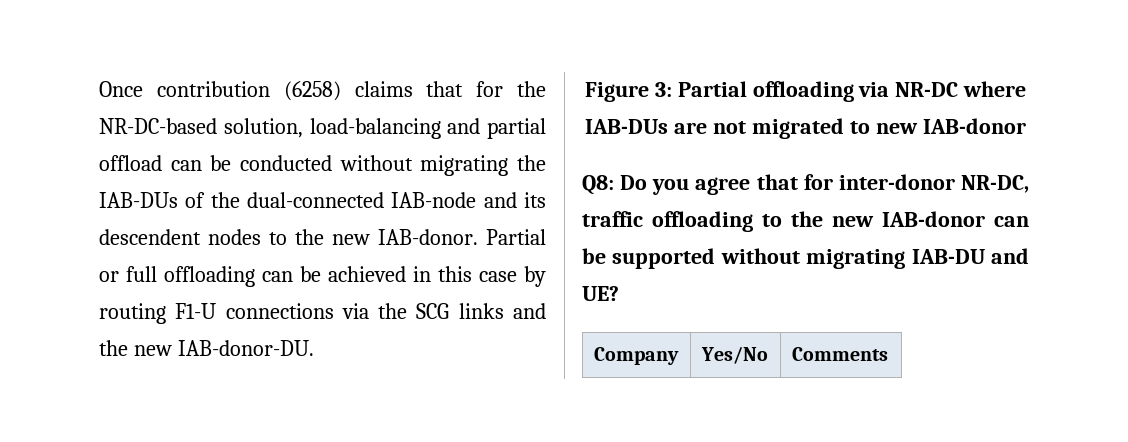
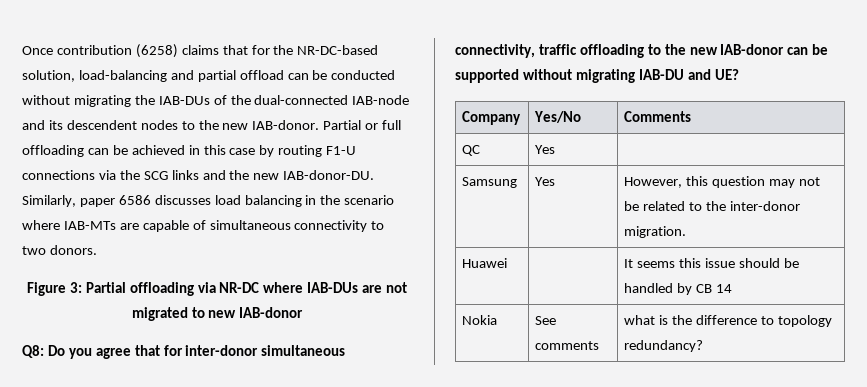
(314, 348) none -> [22,195,395,207] [22,220,385,232] [22,245,97,255] Similarly, paper 6586 discusses load balancing in the scenario where IAB-MTs are capable of simultaneous connectivity to two donors.
[961,175,1029,193] NR-DC, -> [261,345,346,356] [455,44,535,58] simultaneous connectivity,
(888, 354) none -> [462,145,481,156] [535,145,556,154] [462,177,518,188] [535,177,556,186] [624,176,821,188] [624,201,801,211] [624,226,687,238] [462,258,508,268] [624,258,800,268] [624,283,733,295] [462,315,498,325] [535,316,557,325] [535,341,600,350] [624,315,833,327] [624,340,704,352] // QC | Yes | // Samsung | Yes | However, this question may not be related to the inter-donor migration. // Huawei | | It seems this issue should be handled by CB 14 // Nokia | See comments | what is the difference to topology redundancy?

